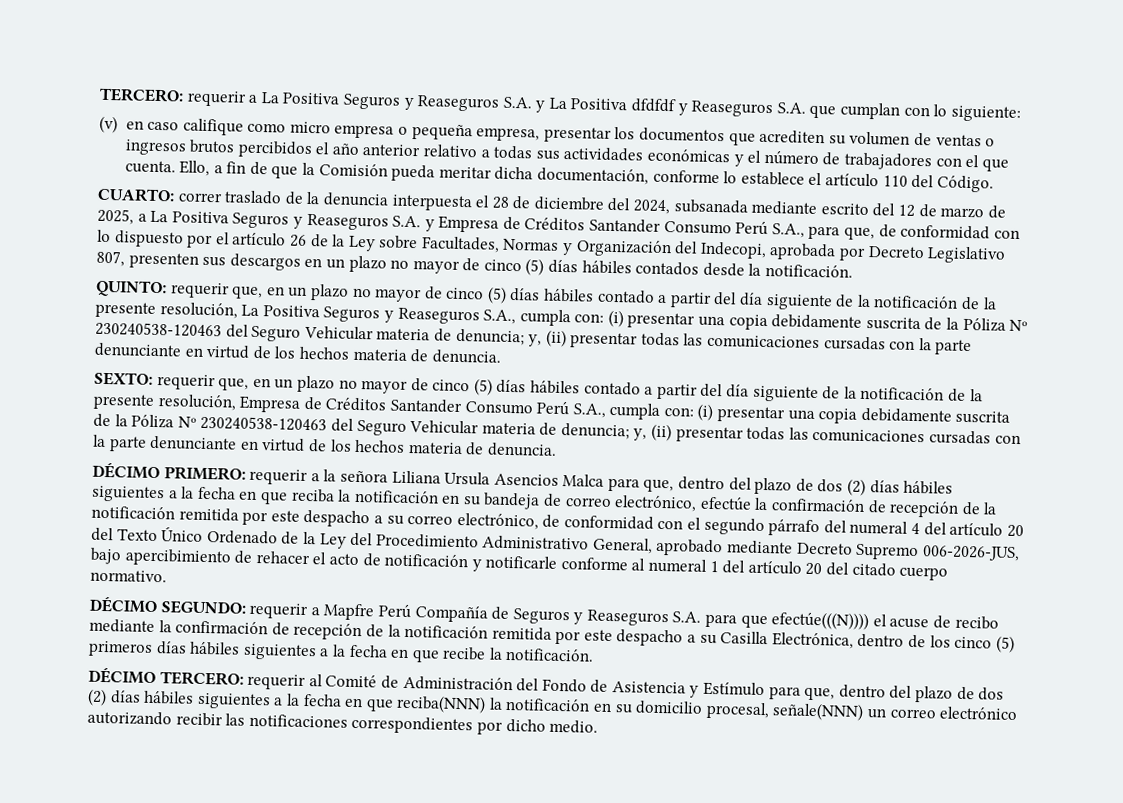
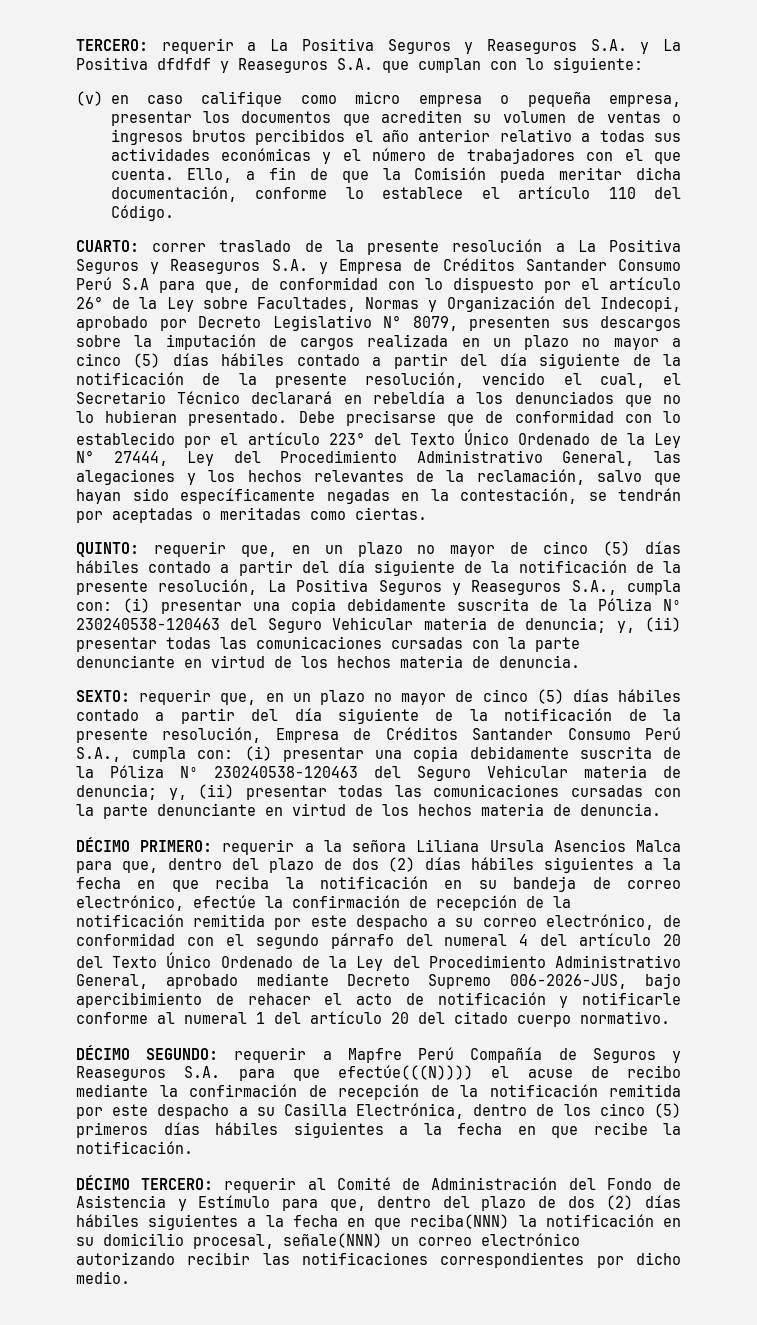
[322,192,1006,219] [97,208,134,225] denuncia interpuesta el 28 de diciembre del 2024, subsanada mediante escrito del 12 de marzo de 2025, -> [367,239,543,255] presente resolución
[771,223,805,238] S.A., -> [122,278,149,290] S.A
[289,234,307,247] 26 -> [76,296,103,309] 26°
[769,243,837,261] aprobada -> [76,316,148,331] aprobado
[96,250,125,267] 807, -> [383,315,458,331] N° 8079,
[304,255,854,278] en un plazo no mayor de cinco (5) días hábiles contados desde la notificación. -> [76,334,681,350] [76,353,681,369] [76,372,681,388] [76,391,681,407] [76,410,681,426] [76,429,681,448] [76,450,681,466] [76,469,681,485] [76,488,681,504] [76,507,427,523] sobre la imputación de cargos realizada en un plazo no mayor a cinco (5) días hábiles contado a partir del día siguiente de la notificación de la presente resolución, vencido el cual, el Secretario Técnico declarará en rebeldía a los denunciados que no lo hubieran presentado. Debe precisarse que de conformidad con lo establecido por el artículo 223° del Texto Único Ordenado de la Ley N° 27444, Ley del Procedimiento Administrativo General, las alegaciones y los hechos relevantes de la reclamación, salvo que hayan sido específicamente negadas en la contestación, se tendrán por aceptadas o meritadas como ciertas.

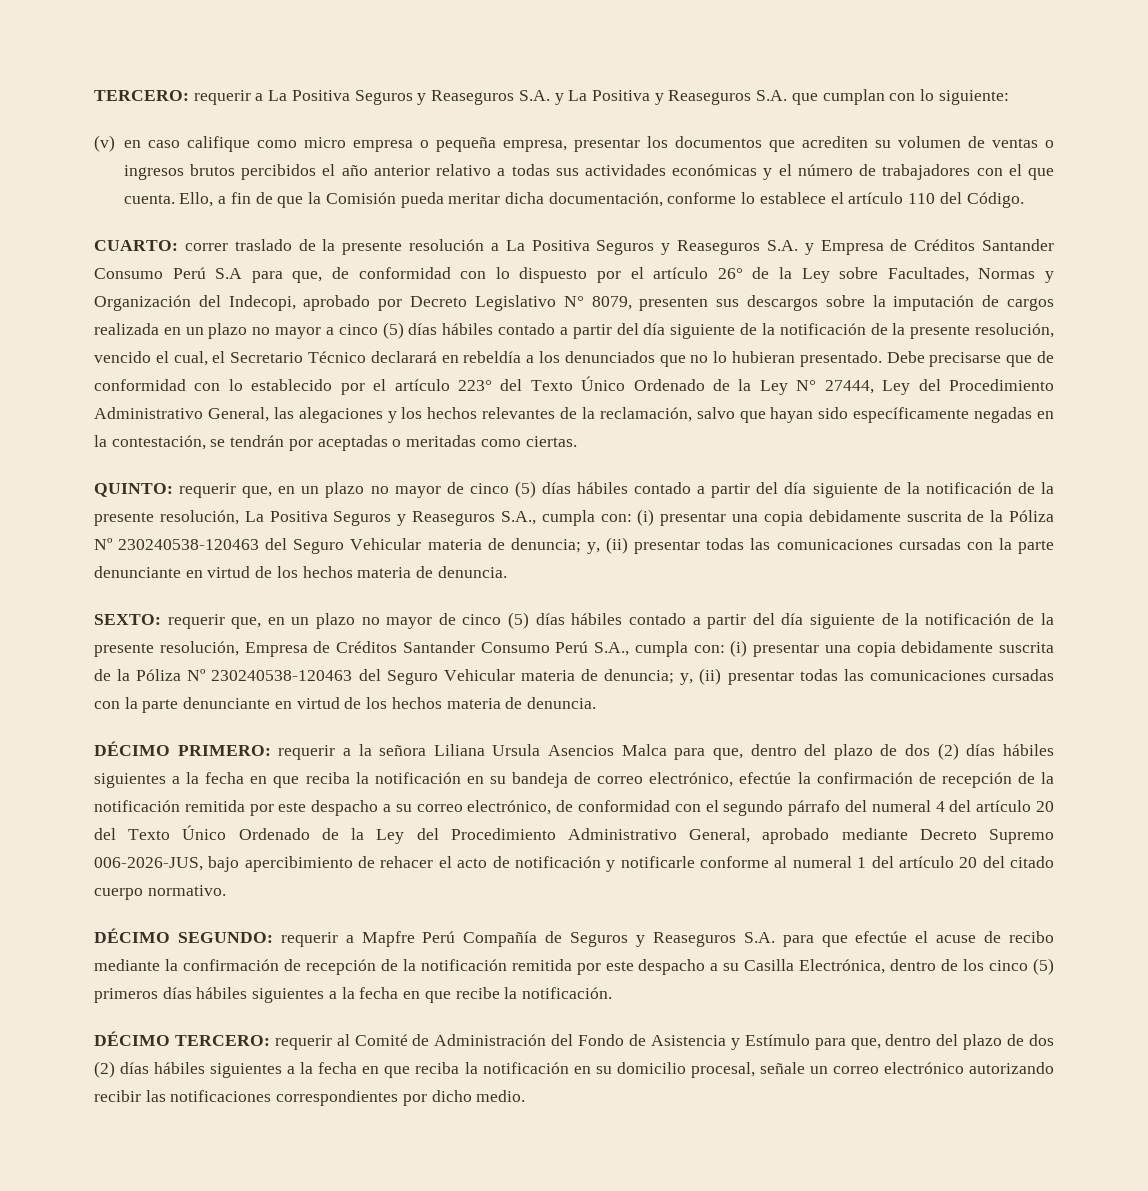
[157,58,211,70] dfdfdf -> (650, 95) none
[338,1065,473,1080] efectúe(((N)))) -> [855,931,908,943] efectúe
[410,1214,510,1229] reciba(NNN) -> [415,1062,460,1074] reciba
[283,1233,382,1248] señale(NNN) -> [759,1062,805,1074] señale

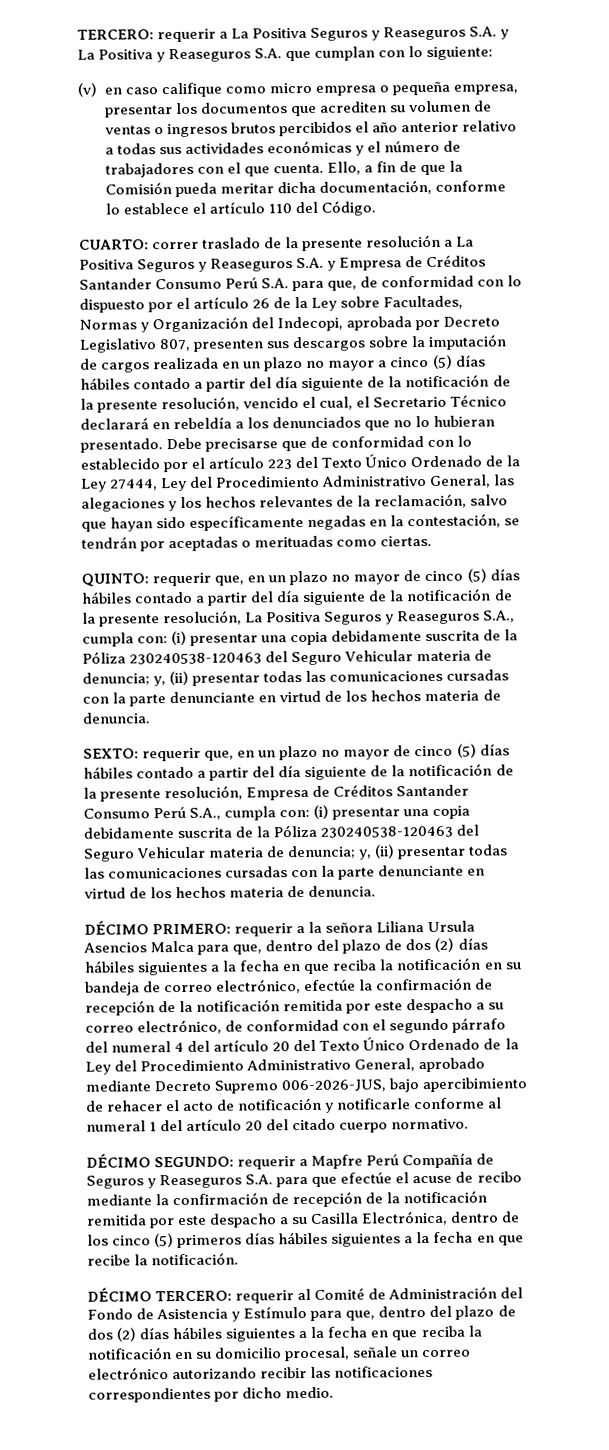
[215,268,243,279] S.A -> [261,278,290,289] S.A.
[717,268,743,279] 26° -> [252,298,271,309] 26
[303,295,371,311] aprobado -> [346,316,413,331] aprobada
[563,296,632,310] N° 8079, -> [159,338,191,352] 807,
[457,376,817,395] 223° del Texto Único Ordenado de la Ley N° -> [267,454,521,470] [81,478,107,492] 223 del Texto Único Ordenado de la Ley
[406,435,477,447] meritadas -> [254,535,334,548] merituadas
[94,538,113,550] Nº -> (126, 657) none
[187,669,207,681] Nº -> (318, 831) none

